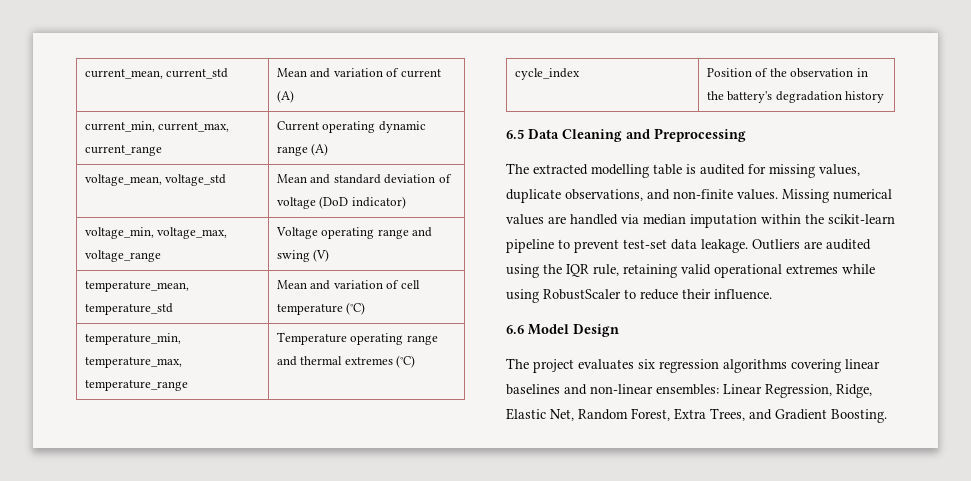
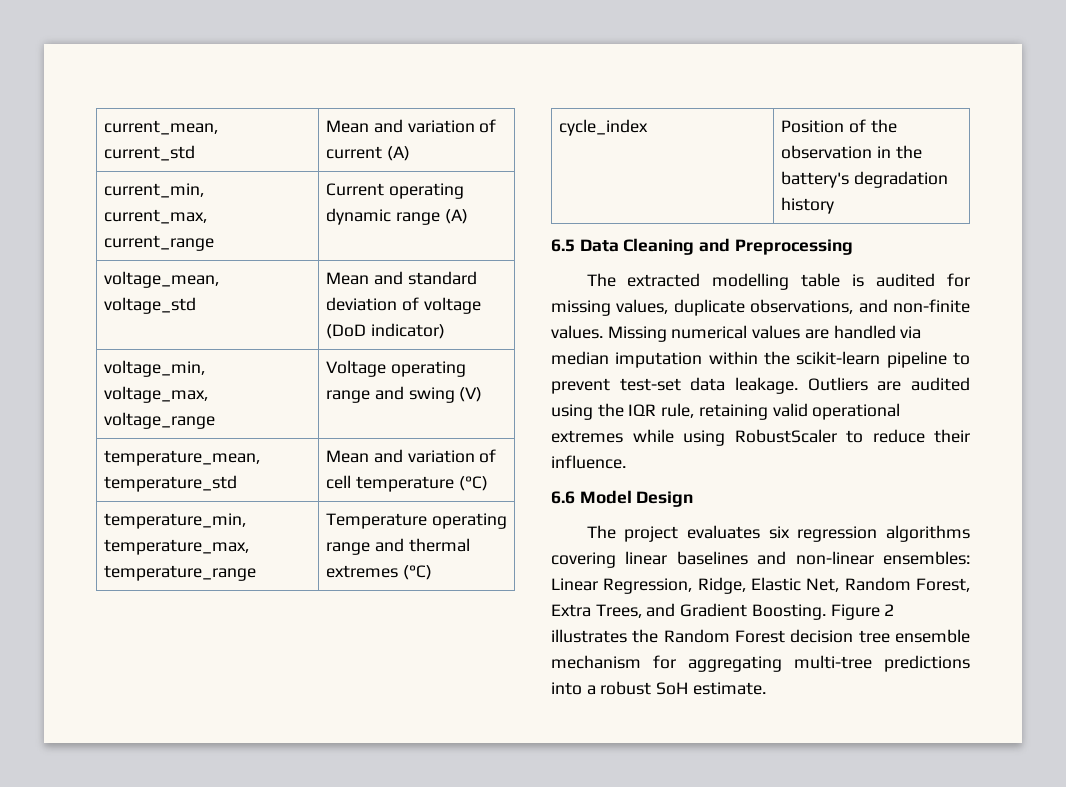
(887, 416) none -> [830,604,895,620] [551,629,970,643] [551,655,970,672] [551,681,766,695] Figure 2 illustrates the Random Forest decision tree ensemble mechanism for aggregating multi-tree predictions into a robust SoH estimate.

